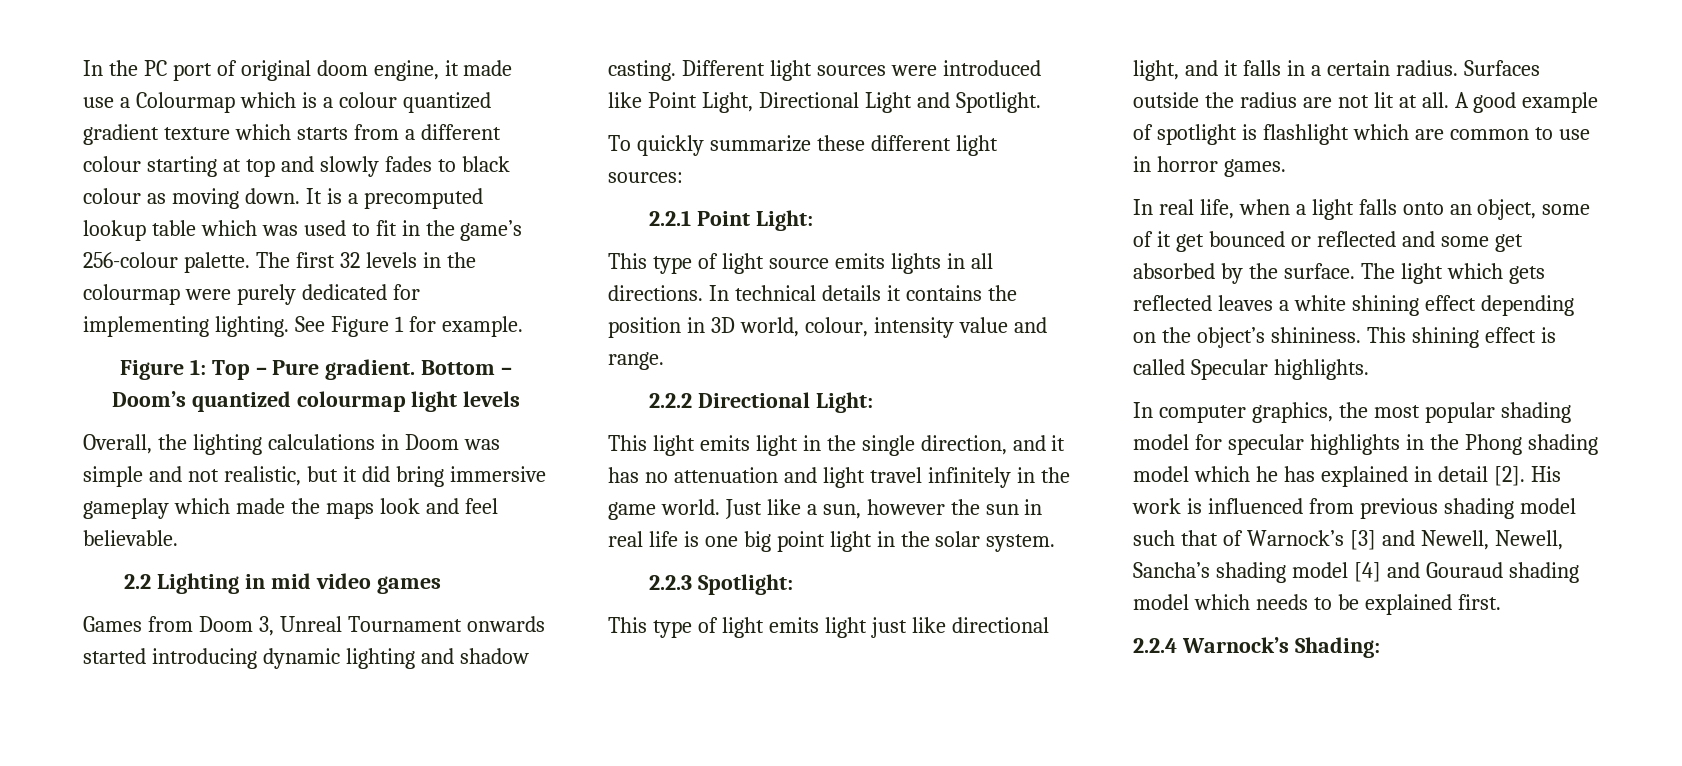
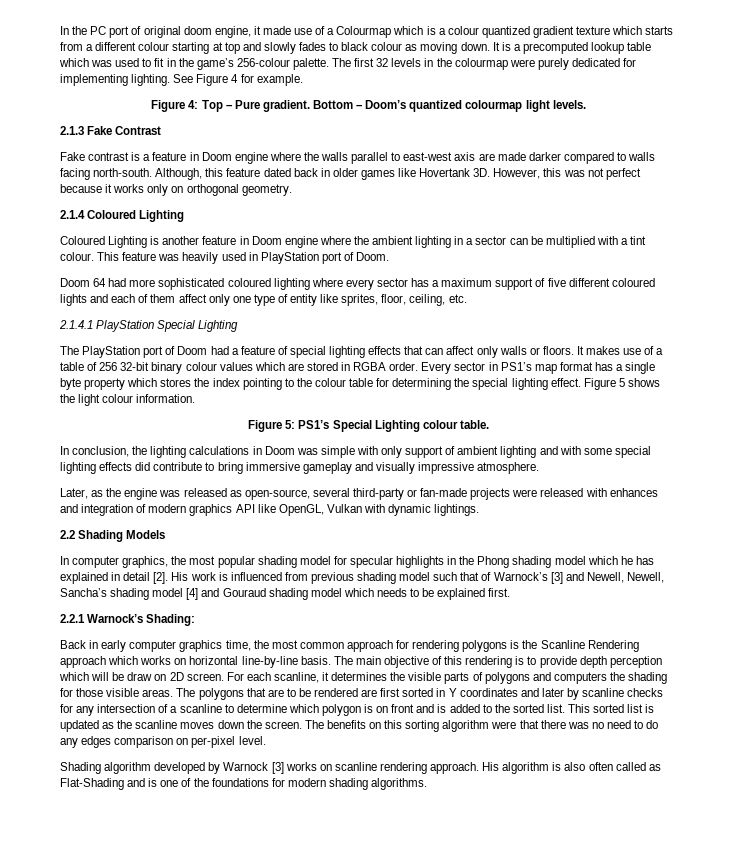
(114, 102) none -> [315,26,326,35] of
[394,316,404,332] 1 -> [231,74,239,83] 4
[189,359,206,375] 1: -> [188,100,199,109] 4:
[463,391,521,407] [83,434,152,454] levels // Overall, -> [552,100,586,109] [60,126,162,135] [60,152,656,164] [60,168,641,180] [60,184,292,196] [60,210,185,222] [60,236,647,248] [60,252,390,264] [60,278,655,290] [60,294,467,306] [59,320,239,332] [60,346,664,358] [60,362,656,374] [60,378,660,390] [60,394,196,406] [248,420,489,432] [60,446,130,457] levels. // 2.1.3 Fake Contrast // Fake contrast is a feature in Doom engine where the walls parallel to east-west axis are made darker compared to walls facing north-south. Although, this feature dated back in older games like Hovertank 3D. However, this was not perfect because it works only on orthogonal geometry. // 2.1.4 Coloured Lighting // Coloured Lighting is another feature in Doom engine where the ambient lighting in a sector can be multiplied with a tint colour. This feature was heavily used in PlayStation port of Doom. // Doom 64 had more sophisticated coloured lighting where every sector has a maximum support of five different coloured lights and each of them affect only one type of entity like sprites, floor, ceiling, etc. // 2.1.4.1 PlayStation Special Lighting // The PlayStation port of Doom had a feature of special lighting effects that can affect only walls or floors. It makes use of a table of 256 32-bit binary colour values which are stored in RGBA order. Every sector in PS1’s map format has a single byte property which stores the index pointing to the colour table for determining the special lighting effect. Figure 5 shows the light colour information. // Figure 5: PS1’s Special Lighting colour table. // In conclusion,
[148,466,546,487] [83,498,498,519] [83,530,178,546] [124,573,441,594] [83,616,545,636] [83,648,529,669] [608,60,1041,81] [608,92,1041,113] [608,135,998,156] [608,172,683,183] [649,210,814,231] [608,253,993,274] [608,285,1017,301] [608,317,1047,338] [608,352,664,370] [649,392,874,413] [608,435,1066,456] [608,467,1070,488] [608,499,1043,520] [608,531,1056,552] [649,574,794,595] [608,617,1049,638] [1133,60,1540,81] [1133,92,1599,113] [1133,124,1590,145] [1133,156,1286,177] [1133,199,1591,220] [1133,231,1523,252] [1133,263,1545,284] [1133,295,1574,316] [1133,327,1556,348] [1133,359,1369,380] and not realistic, but it did bring immersive gameplay which made the maps look and feel believable. // 2.2 Lighting in mid video games // Games from Doom 3, Unreal Tournament onwards started introducing dynamic lighting and shadow casting. Different light sources were introduced like Point Light, Directional Light and Spotlight. // To quickly summarize these different light sources: // 2.2.1 Point Light: // This type of light source emits lights in all directions. In technical details it contains the position in 3D world, colour, intensity value and range. // 2.2.2 Directional Light: // This light emits light in the single direction, and it has no attenuation and light travel infinitely in the game world. Just like a sun, however the sun in real life is one big point light in the solar system. // 2.2.3 Spotlight: // This type of light emits light just like directional light, and it falls in a certain radius. Surfaces outside the radius are not lit at all. A good example of spotlight is flashlight which are common to use in horror games. // In real life, when a light falls onto an object, some of it get bounced or reflected and some get absorbed by the surface. The light which gets reflected leaves a white shining effect depending on the object’s shininess. This shining effect is called Specular highlights. -> [356,446,651,458] [60,462,540,474] [60,488,658,500] [60,504,480,516] [60,530,166,542] with only support of ambient lighting and with some special lighting effects did contribute to bring immersive gameplay and visually impressive atmosphere. // Later, as the engine was released as open-source, several third-party or fan-made projects were released with enhances and integration of modern graphics API like OpenGL, Vulkan with dynamic lightings. // 2.2 Shading Models
[1133,638,1177,653] 2.2.4 -> [60,614,85,623] 2.2.1
(1380, 647) none -> [60,640,639,652] [60,656,662,668] [59,672,668,684] [60,688,664,700] [60,704,655,716] [60,720,659,732] [60,736,266,748] [60,762,661,774] [60,778,428,790] // Back in early computer graphics time, the most common approach for rendering polygons is the Scanline Rendering approach which works on horizontal line-by-line basis. The main objective of this rendering is to provide depth perception which will be draw on 2D screen. For each scanline, it determines the visible parts of polygons and computers the shading for those visible areas. The polygons that are to be rendered are first sorted in Y coordinates and later by scanline checks for any intersection of a scanline to determine which polygon is on front and is added to the sorted list. This sorted list is updated as the scanline moves down the screen. The benefits on this sorting algorithm were that there was no need to do any edges comparison on per-pixel level. // Shading algorithm developed by Warnock [3] works on scanline rendering approach. His algorithm is also often called as Flat-Shading and is one of the foundations for modern shading algorithms.

